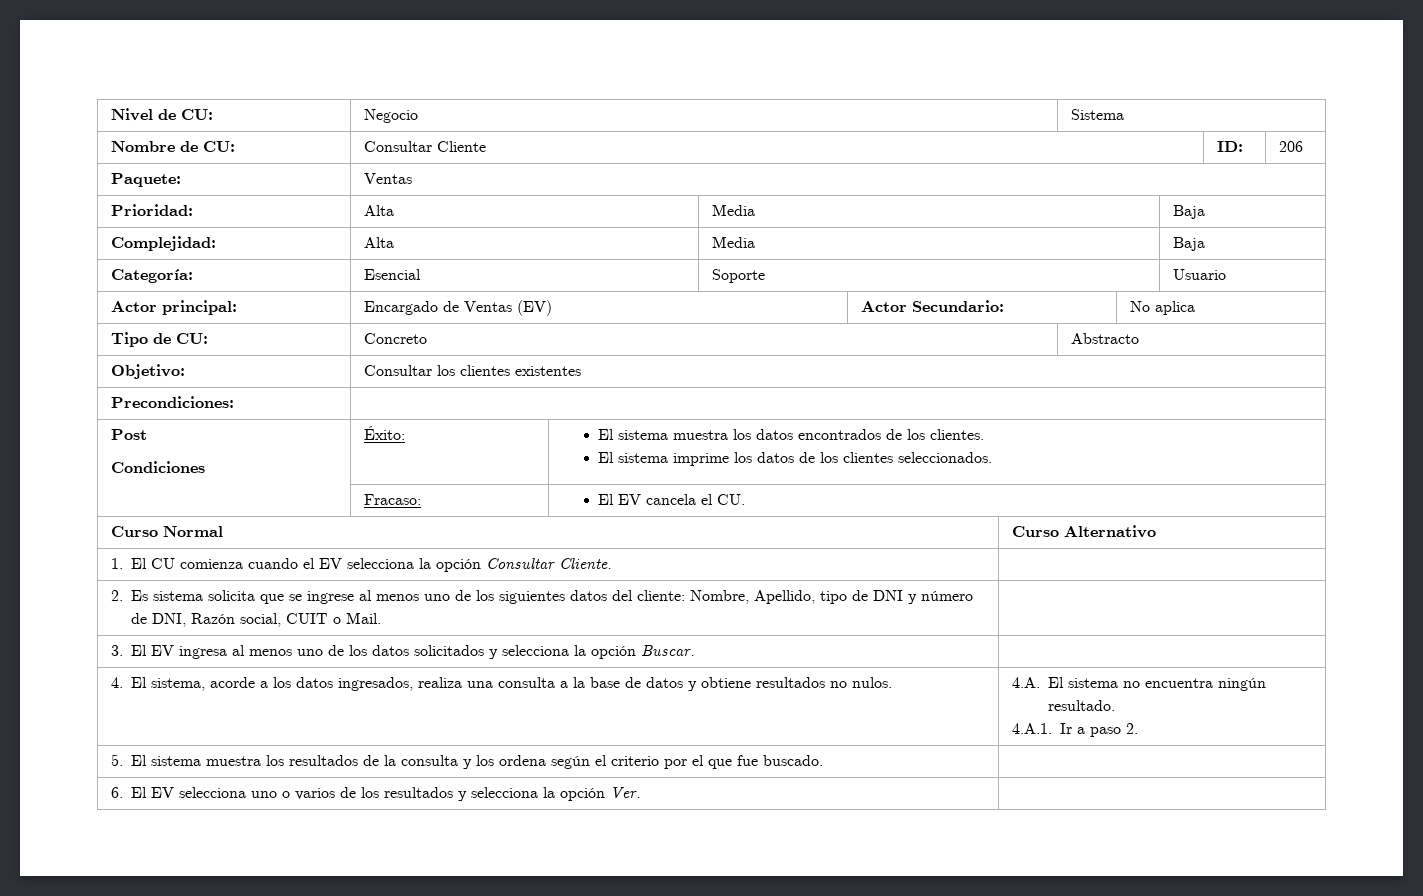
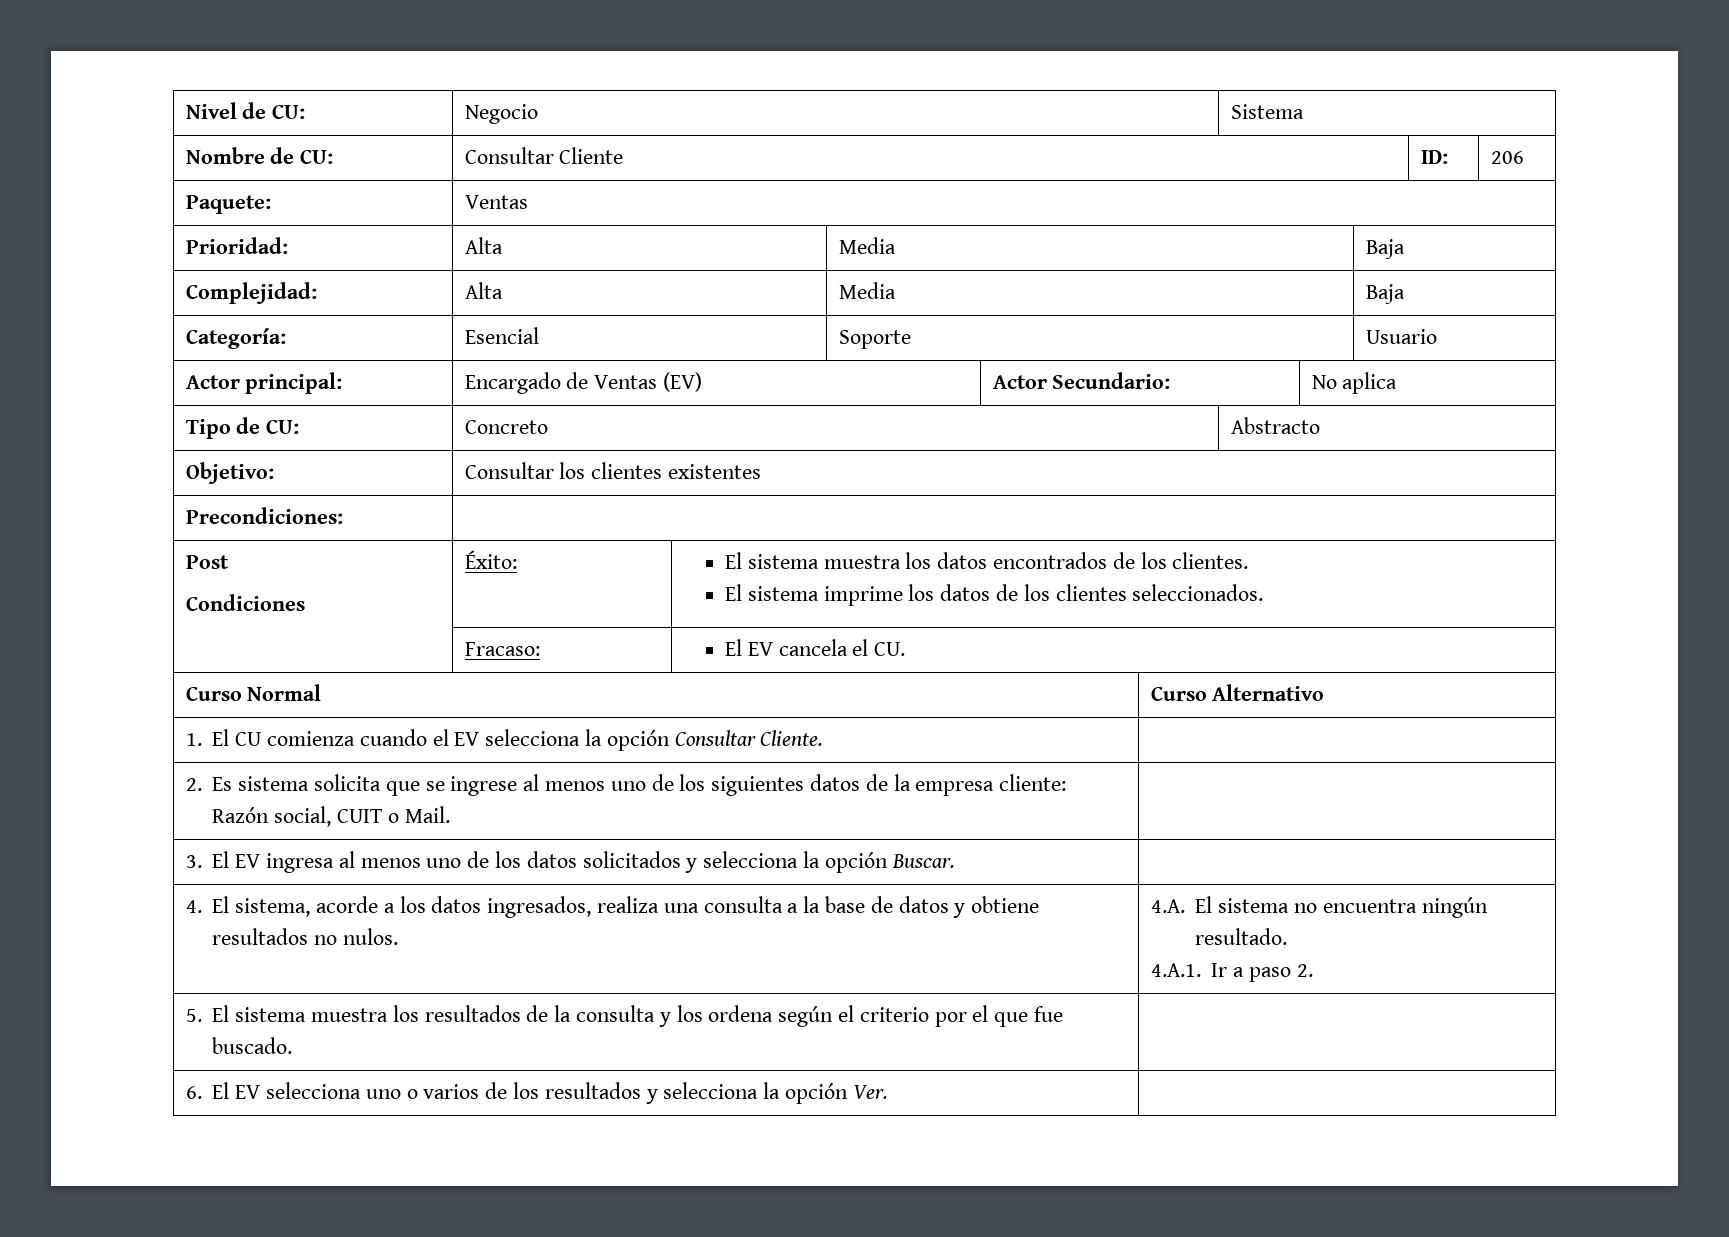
[611,590,973,604] [130,613,186,627] del cliente: Nombre, Apellido, tipo de DNI y número de DNI, -> [865,774,1067,796] de la empresa cliente:

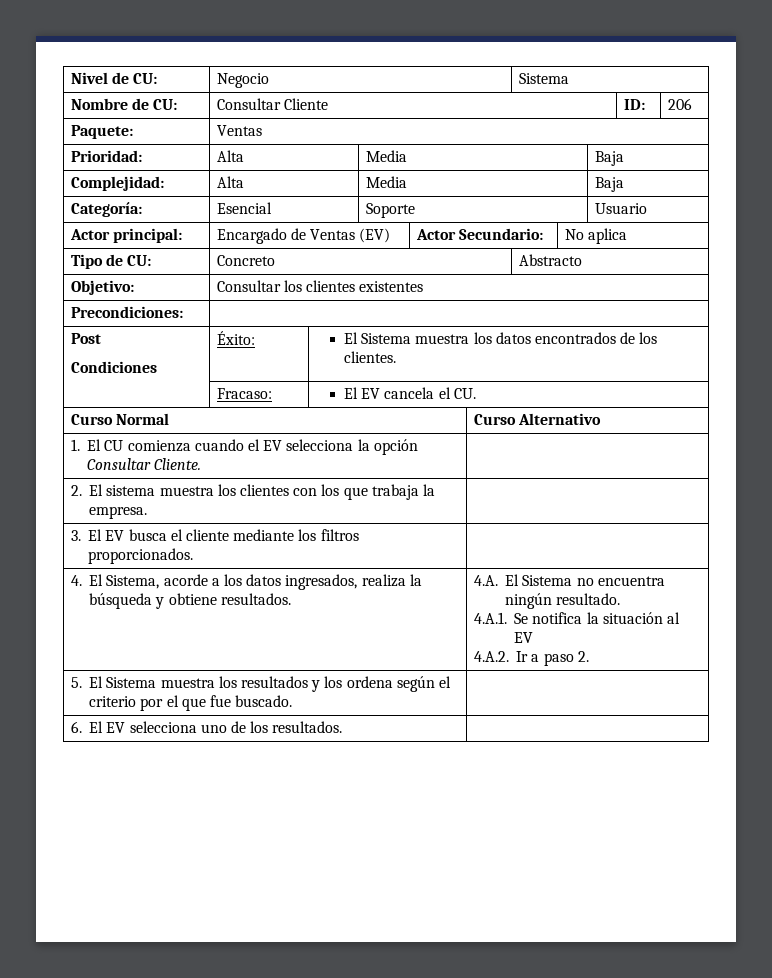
[747,554,819,569] sistema -> [361,333,412,344] Sistema
[725,584,1264,606] // El sistema imprime los datos de los clientes seleccionados. -> (397, 357) none
[212,774,1067,796] [212,806,450,827] [185,851,955,873] Es sistema solicita que se ingrese al menos uno de los siguientes datos de la empresa cliente: Razón social, CUIT o Mail. | // 3. El EV ingresa al menos uno de los datos solicitados y selecciona la opción Buscar. -> [89,484,435,500] [89,506,148,519] [70,529,359,541] [88,548,194,564] El sistema muestra los clientes con los que trabaja la empresa. | // 3. El EV busca el cliente mediante los filtros proporcionados.
[235,898,311,917] sistema, -> [106,575,160,589] Sistema,
[663,896,1040,918] [212,928,398,945] una consulta a la base de datos y obtiene resultados no nulos. -> [409,574,422,586] [89,593,291,609] la búsqueda y obtiene resultados.
[1218,898,1290,913] sistema -> [522,575,573,586] Sistema
(1201, 970) none -> [514,612,681,624] [514,632,534,643] [473,651,509,662] Se notifica la situación al EV // 4.A.2.
[235,1007,307,1022] sistema -> [106,677,157,688] Sistema
[526,1005,655,1022] de la consulta -> (309, 682) none
[406,1082,888,1104] o varios de los resultados y selecciona la opción Ver. -> [231,721,343,733] de los resultados.

